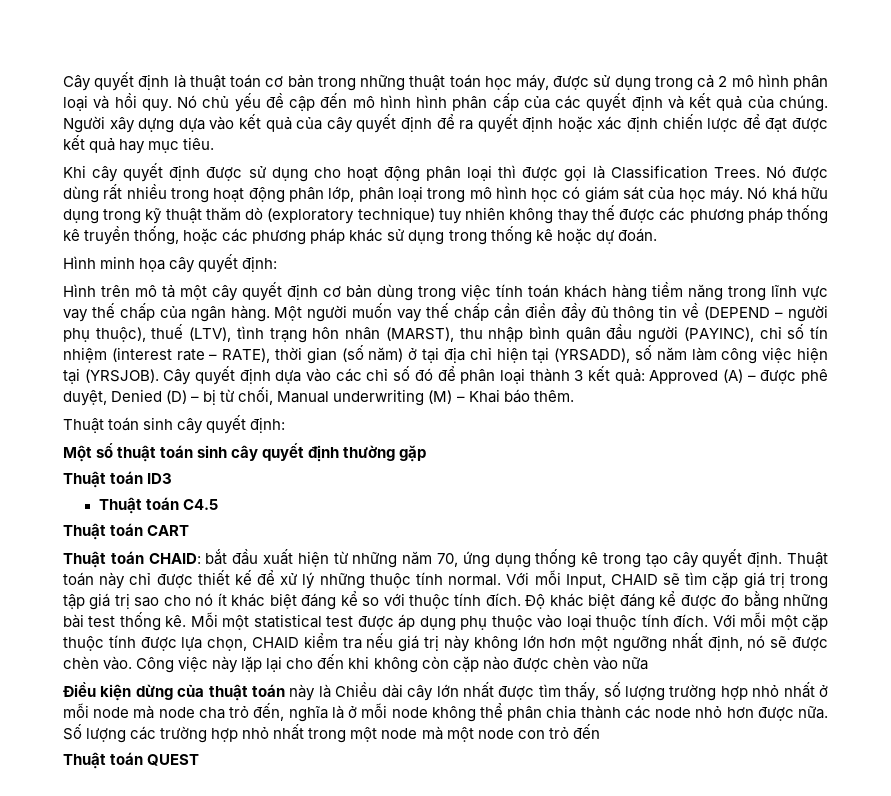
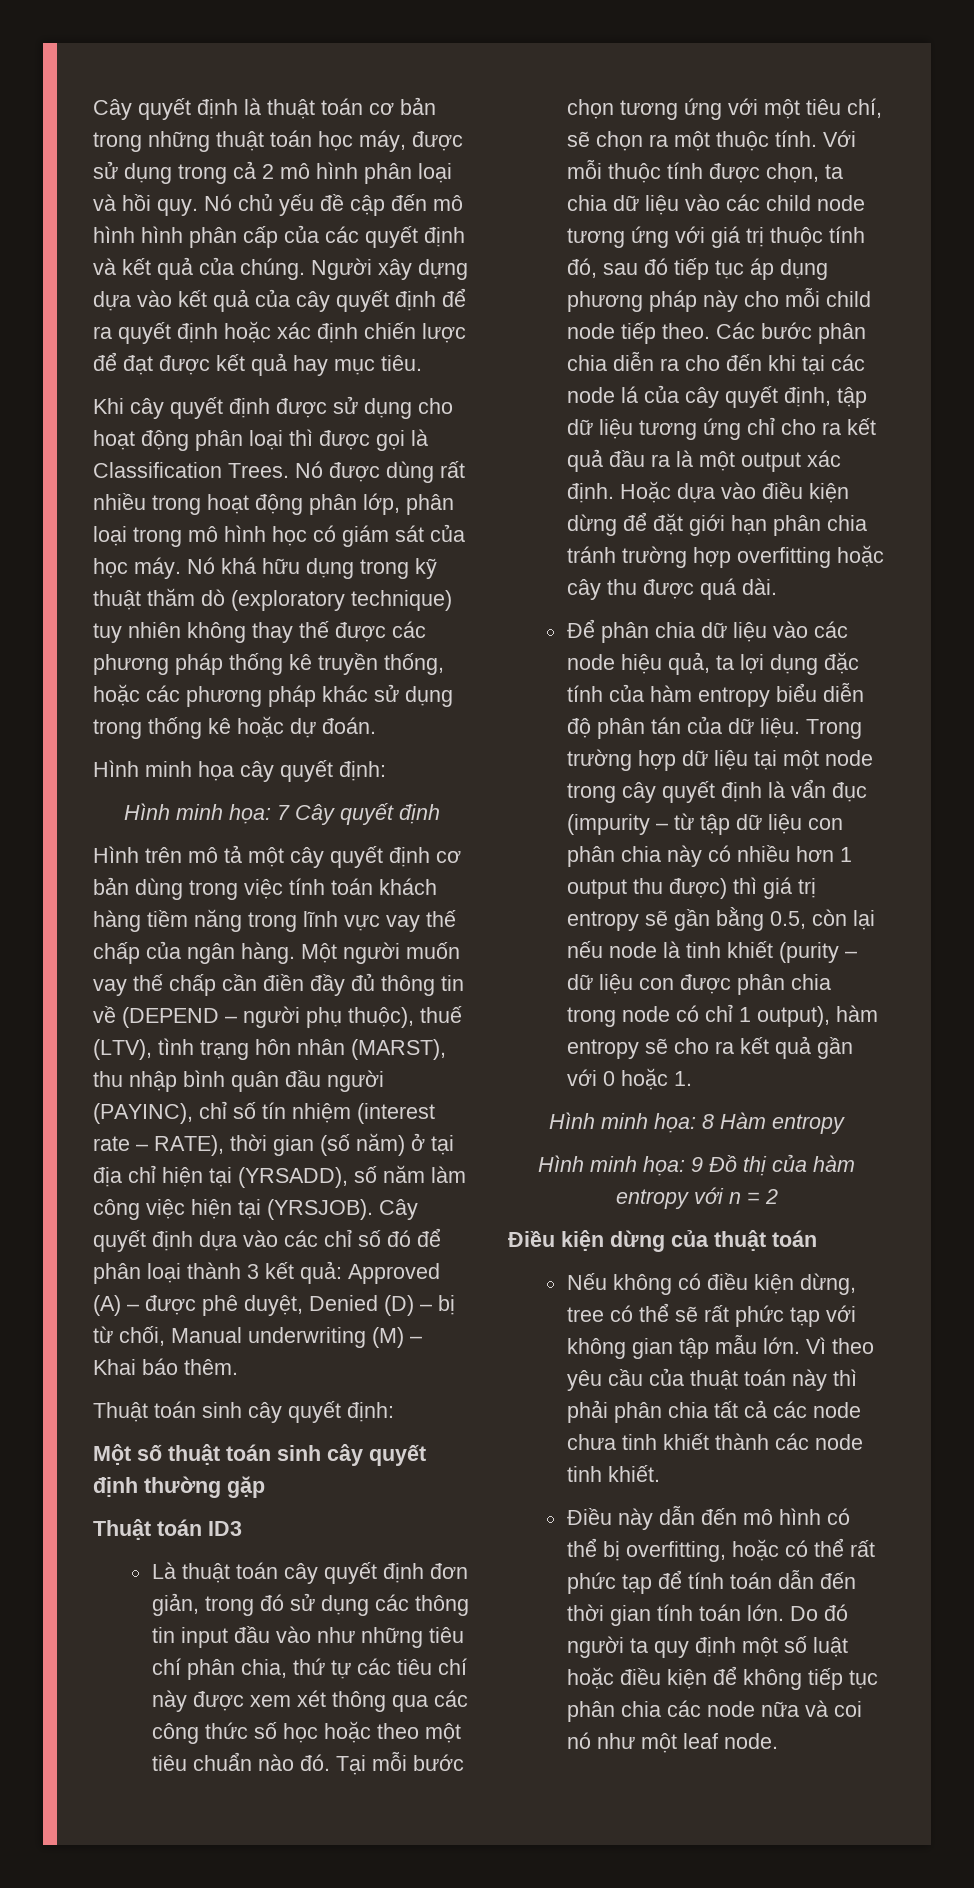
(278, 264) none -> [123,803,440,825] // Hình minh họa: 7 Cây quyết định
[98,497,218,514] [63,523,190,540] [63,549,828,568] [63,570,828,589] [63,591,829,610] [63,612,829,631] [63,633,829,652] [63,654,648,673] Thuật toán C4.5 // Thuật toán CART // Thuật toán CHAID: bắt đầu xuất hiện từ những năm 70, ứng dụng thống kê trong tạo cây quyết định. Thuật toán này chỉ được thiết kế để xử lý những thuộc tính normal. Với mỗi Input, CHAID sẽ tìm cặp giá trị trong tập giá trị sao cho nó ít khác biệt đáng kể so với thuộc tính đích. Độ khác biệt đáng kể được đo bằng những bài test thống kê. Mỗi một statistical test được áp dụng phụ thuộc vào loại thuộc tính đích. Với mỗi một cặp thuộc tính được lựa chọn, CHAID kiểm tra nếu giá trị này không lớn hơn một ngưỡng nhất định, nó sẽ được chèn vào. Công việc này lặp lại cho đến khi không còn cặp nào được chèn vào nữa -> [151,1562,468,1584] [151,1593,469,1616] [151,1626,464,1648] [151,1658,467,1680] [151,1690,468,1712] [151,1721,461,1744] [151,1752,464,1775] [566,98,882,120] [566,130,856,151] [566,160,843,183] [566,194,865,215] [566,226,865,248] [566,258,828,280] [566,288,871,312] [566,322,866,344] [566,352,865,375] [566,385,867,408] [566,417,876,440] [566,449,841,472] [566,481,849,503] [566,512,867,536] [566,545,884,568] [566,578,777,600] [566,619,848,643] [566,652,859,675] [566,683,864,707] [566,716,862,739] [566,749,873,771] [566,779,867,803] [566,813,843,835] [566,845,852,867] [566,877,816,899] [566,907,875,931] [566,941,857,963] [566,974,831,995] [566,1004,878,1027] [566,1036,853,1059] [566,1068,692,1090] [549,1112,845,1134] [538,1154,855,1176] [615,1187,778,1209] Là thuật toán cây quyết định đơn giản, trong đó sử dụng các thông tin input đầu vào như những tiêu chí phân chia, thứ tự các tiêu chí này được xem xét thông qua các công thức số học hoặc theo một tiêu chuẩn nào đó. Tại mỗi bước chọn tương ứng với một tiêu chí, sẽ chọn ra một thuộc tính. Với mỗi thuộc tính được chọn, ta chia dữ liệu vào các child node tương ứng với giá trị thuộc tính đó, sau đó tiếp tục áp dụng phương pháp này cho mỗi child node tiếp theo. Các bước phân chia diễn ra cho đến khi tại các node lá của cây quyết định, tập dữ liệu tương ứng chỉ cho ra kết quả đầu ra là một output xác định. Hoặc dựa vào điều kiện dừng để đặt giới hạn phân chia tránh trường hợp overfitting hoặc cây thu được quá dài. // Để phân chia dữ liệu vào các node hiệu quả, ta lợi dụng đặc tính của hàm entropy biểu diễn độ phân tán của dữ liệu. Trong trường hợp dữ liệu tại một node trong cây quyết định là vẩn đục (impurity – từ tập dữ liệu con phân chia này có nhiều hơn 1 output thu được) thì giá trị entropy sẽ gần bằng 0.5, còn lại nếu node là tinh khiết (purity – dữ liệu con được phân chia trong node có chỉ 1 output), hàm entropy sẽ cho ra kết quả gần với 0 hoặc 1. // Hình minh họa: 8 Hàm entropy // Hình minh họa: 9 Đồ thị của hàm entropy với n = 2
[289,682,828,701] [63,703,829,722] [63,724,600,743] [63,752,200,769] này là Chiều dài cây lớn nhất được tìm thấy, số lượng trường hợp nhỏ nhất ở mỗi node mà node cha trỏ đến, nghĩa là ở mỗi node không thể phân chia thành các node nhỏ hơn được nữa. Số lượng các trường hợp nhỏ nhất trong một node mà một node con trỏ đến // Thuật toán QUEST -> [566,1273,856,1295] [566,1303,856,1327] [566,1335,874,1359] [566,1368,857,1391] [566,1400,861,1423] [566,1433,863,1450] [566,1465,660,1482] [566,1506,850,1530] [566,1538,875,1562] [566,1570,856,1594] [566,1604,848,1626] [566,1636,848,1658] [566,1666,878,1690] [566,1700,862,1722] [566,1732,778,1753] // Nếu không có điều kiện dừng, tree có thể sẽ rất phức tạp với không gian tập mẫu lớn. Vì theo yêu cầu của thuật toán này thì phải phân chia tất cả các node chưa tinh khiết thành các node tinh khiết. // Điều này dẫn đến mô hình có thể bị overfitting, hoặc có thể rất phức tạp để tính toán dẫn đến thời gian tính toán lớn. Do đó người ta quy định một số luật hoặc điều kiện để không tiếp tục phân chia các node nữa và coi nó như một leaf node.

